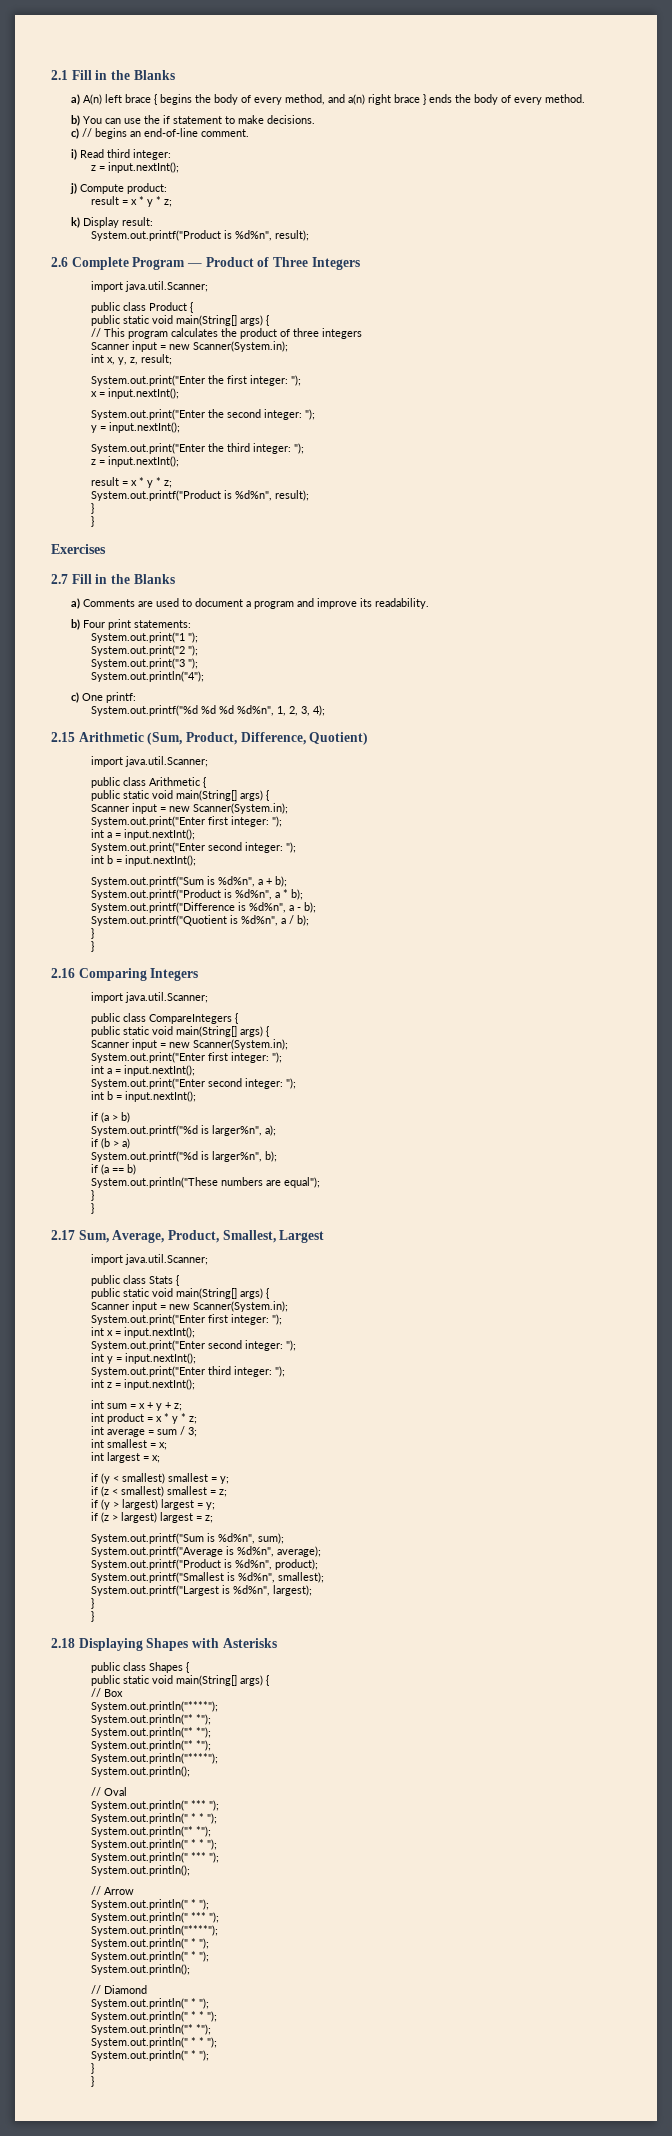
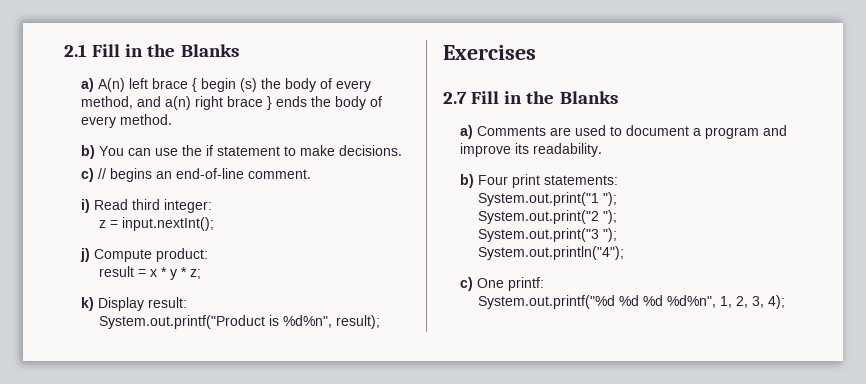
[160,94,193,105] begins -> [201,78,258,92] begin (s)
[51,257,360,270] [91,281,209,292] [91,302,194,313] [91,315,270,326] [91,328,363,339] [91,341,289,352] [91,354,173,365] [91,375,302,386] [91,388,180,399] [91,409,316,420] [91,422,181,433] [91,443,305,454] [91,456,180,467] [91,477,173,488] [91,490,310,501] [91,503,95,514] [91,516,95,527] // 2.6 Complete Program — Product of Three Integers // import java.util.Scanner; // public class Product { // public static void main(String[] args) { // // This program calculates the product of three integers // Scanner input = new Scanner(System.in); // int x, y, z, result; // System.out.print("Enter the first integer: "); // x = input.nextInt(); // System.out.print("Enter the second integer: "); // y = input.nextInt(); // System.out.print("Enter the third integer: "); // z = input.nextInt(); // result = x * y * z; // System.out.printf("Product is %d%n", result); // } // } -> (380, 322) none
[51,732,369,745] [91,756,209,767] [91,777,207,788] [91,790,270,801] [91,803,289,814] [91,816,283,827] [91,829,196,840] [91,842,297,853] [91,855,197,866] [91,876,288,887] [91,889,304,900] [91,902,317,913] [91,915,310,926] [91,928,95,939] [91,941,95,952] [51,968,199,981] [91,992,209,1003] [91,1013,239,1024] [91,1026,270,1037] [91,1039,289,1050] [91,1052,283,1063] [91,1065,196,1076] [91,1078,297,1089] [91,1091,197,1102] [91,1112,131,1123] [91,1125,277,1136] [91,1138,131,1149] [91,1151,278,1162] [91,1164,137,1175] [91,1177,321,1188] [91,1190,95,1201] [91,1203,95,1214] [51,1230,325,1243] [91,1254,209,1265] [91,1275,180,1286] [91,1288,270,1299] [91,1301,289,1312] [91,1314,283,1325] [91,1327,196,1338] [91,1340,297,1351] [91,1353,197,1364] [91,1366,286,1377] [91,1379,196,1390] [91,1400,183,1411] [91,1413,198,1424] [91,1426,198,1437] [91,1439,168,1450] [91,1452,161,1463] [91,1473,230,1484] [91,1486,228,1497] [91,1499,216,1510] [91,1512,214,1523] [91,1533,285,1544] [91,1546,322,1557] [91,1559,319,1570] [91,1572,325,1583] [91,1585,313,1596] [91,1598,95,1609] [91,1611,95,1622] [51,1638,277,1651] [91,1662,190,1673] [91,1675,270,1686] [91,1688,124,1697] [91,1701,219,1712] [91,1714,212,1725] [91,1727,212,1738] [91,1740,212,1751] [91,1753,219,1764] [91,1766,191,1777] [91,1787,128,1796] [91,1800,220,1811] [91,1813,218,1824] [91,1826,212,1837] [91,1839,218,1850] [91,1852,220,1863] [91,1865,191,1876] [91,1886,135,1895] [91,1899,210,1910] [91,1912,220,1923] [91,1925,219,1936] [91,1938,210,1949] [91,1951,210,1962] [91,1964,191,1975] [91,1985,148,1994] [91,1998,210,2009] [91,2011,218,2022] [91,2024,212,2035] [91,2037,218,2048] [91,2050,210,2061] [91,2063,95,2074] [91,2076,95,2087] // 2.15 Arithmetic (Sum, Product, Difference, Quotient) // import java.util.Scanner; // public class Arithmetic { // public static void main(String[] args) { // Scanner input = new Scanner(System.in); // System.out.print("Enter first integer: "); // int a = input.nextInt(); // System.out.print("Enter second integer: "); // int b = input.nextInt(); // System.out.printf("Sum is %d%n", a + b); // System.out.printf("Product is %d%n", a * b); // System.out.printf("Difference is %d%n", a - b); // System.out.printf("Quotient is %d%n", a / b); // } // } // 2.16 Comparing Integers // import java.util.Scanner; // public class CompareIntegers { // public static void main(String[] args) { // Scanner input = new Scanner(System.in); // System.out.print("Enter first integer: "); // int a = input.nextInt(); // System.out.print("Enter second integer: "); // int b = input.nextInt(); // if (a > b) // System.out.printf("%d is larger%n", a); // if (b > a) // System.out.printf("%d is larger%n", b); // if (a == b) // System.out.println("These numbers are equal"); // } // } // 2.17 Sum, Average, Product, Smallest, Largest // import java.util.Scanner; // public class Stats { // public static void main(String[] args) { // Scanner input = new Scanner(System.in); // System.out.print("Enter first integer: "); // int x = input.nextInt(); // System.out.print("Enter second integer: "); // int y = input.nextInt(); // System.out.print("Enter third integer: "); // int z = input.nextInt(); // int sum = x + y + z; // int product = x * y * z; // int average = sum / 3; // int smallest = x; // int largest = x; // if (y < smallest) smallest = y; // if (z < smallest) smallest = z; // if (y > largest) largest = y; // if (z > largest) largest = z; // System.out.printf("Sum is %d%n", sum); // System.out.printf("Average is %d%n", average); // System.out.printf("Product is %d%n", product); // System.out.printf("Smallest is %d%n", smallest); // System.out.printf("Largest is %d%n", largest); // } // } // 2.18 Displaying Shapes with Asterisks // public class Shapes { // public static void main(String[] args) { // // Box // System.out.println("****"); // System.out.println("* *"); // System.out.println("* *"); // System.out.println("* *"); // System.out.println("****"); // System.out.println(); // // Oval // System.out.println(" *** "); // System.out.println(" * * "); // System.out.println("* *"); // System.out.println(" * * "); // System.out.println(" *** "); // System.out.println(); // // Arrow // System.out.println(" * "); // System.out.println(" *** "); // System.out.println("****"); // System.out.println(" * "); // System.out.println(" * "); // System.out.println(); // // Diamond // System.out.println(" * "); // System.out.println(" * * "); // System.out.println("* *"); // System.out.println(" * * "); // System.out.println(" * "); // } // } -> (785, 302) none

